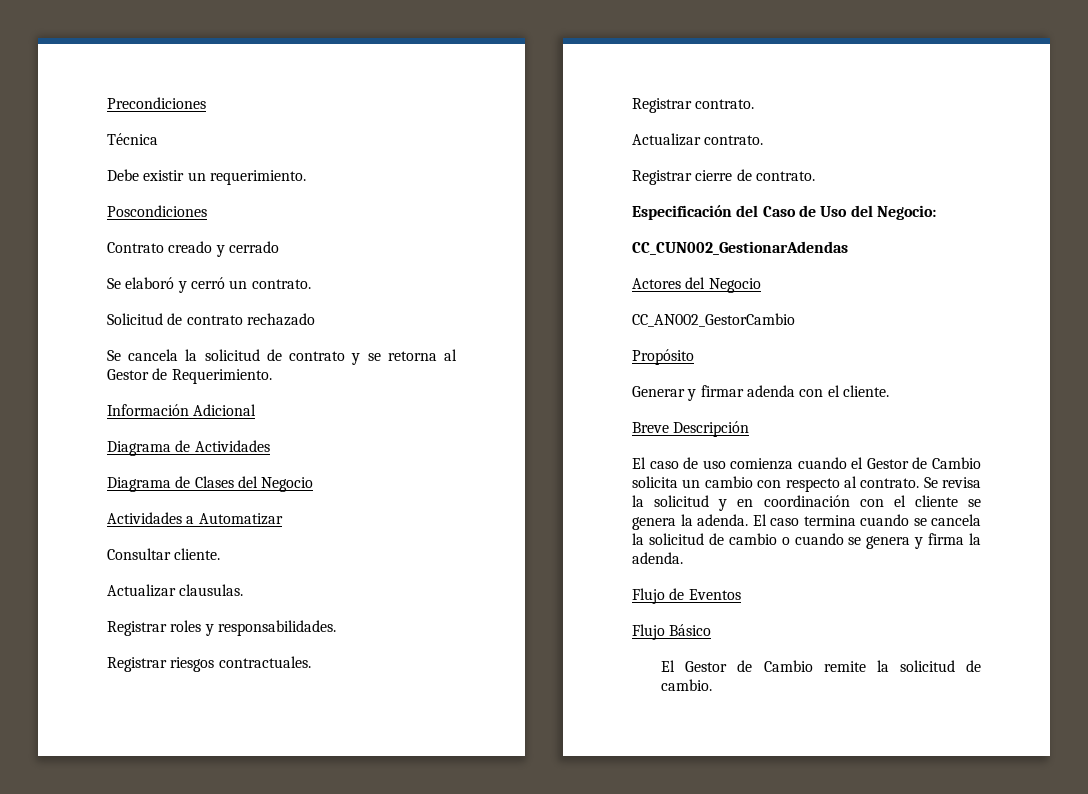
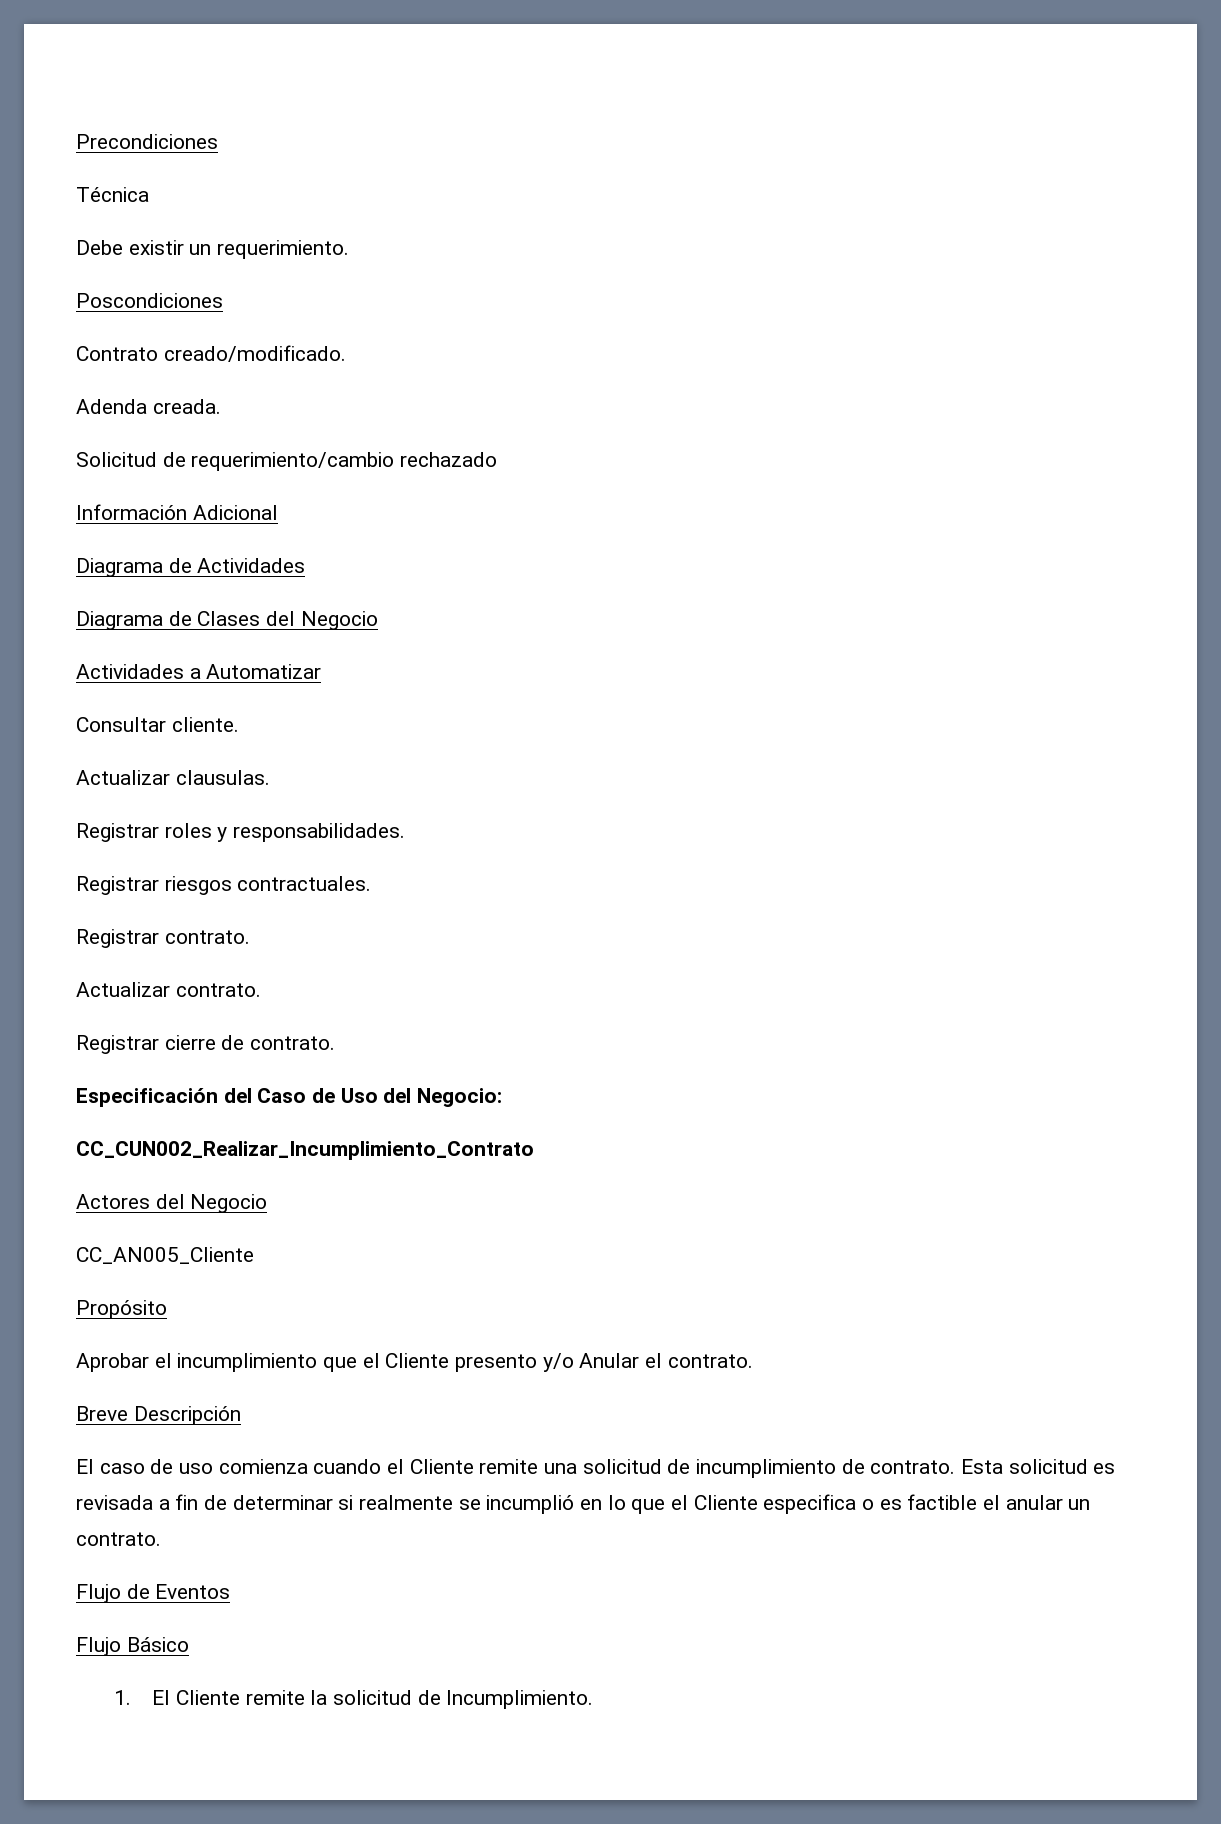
[168,241,279,257] [107,277,311,293] creado y cerrado // Se elaboró y cerró un contrato. -> [163,345,346,362] [76,399,221,414] creado/modificado. // Adenda creada.
[186,315,243,325] contrato -> [191,452,395,471] requerimiento/cambio
[107,349,458,365] [107,368,272,384] // Se cancela la solicitud de contrato y se retorna al Gestor de Requerimiento. -> (498, 459) none
[632,241,848,255] CC_CUN002_GestionarAdendas -> [76,1141,534,1160] CC_CUN002_Realizar_Incumplimiento_Contrato
[632,313,795,327] CC_AN002_GestorCambio -> [76,1247,254,1264] CC_AN005_Cliente
[632,385,889,401] Generar y firmar adenda con el cliente. -> [76,1353,753,1372] Aprobar el incumplimiento que el Cliente presento y/o Anular el contrato.
[866,457,981,469] [632,476,981,492] [632,495,981,511] [632,514,981,530] [632,533,981,549] [632,552,683,564] Gestor de Cambio solicita un cambio con respecto al contrato. Se revisa la solicitud y en coordinación con el cliente se genera la adenda. El caso termina cuando se cancela la solicitud de cambio o cuando se genera y firma la adenda. -> [409,1459,1116,1478] [76,1494,1091,1514] [76,1532,161,1546] Cliente remite una solicitud de incumplimiento de contrato. Esta solicitud es revisada a fin de determinar si realmente se incumplió en lo que el Cliente especifica o es factible el anular un contrato.
[661,660,813,672] El Gestor de Cambio -> [114,1690,241,1705] 1. El Cliente
[661,679,713,691] cambio. -> [446,1690,594,1709] Incumplimiento.

